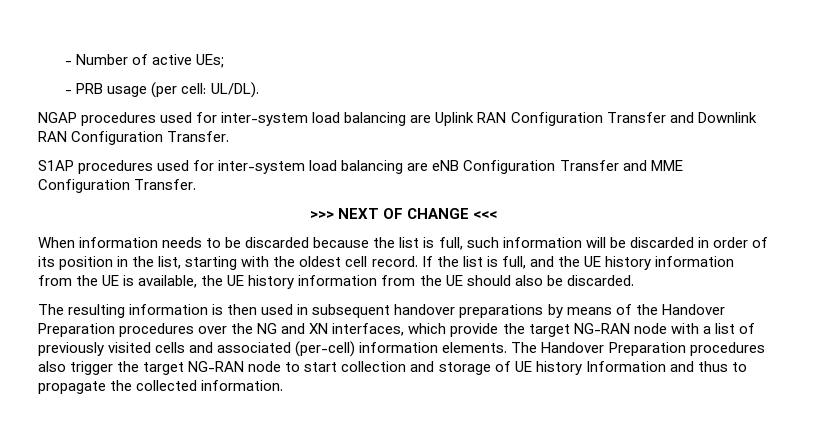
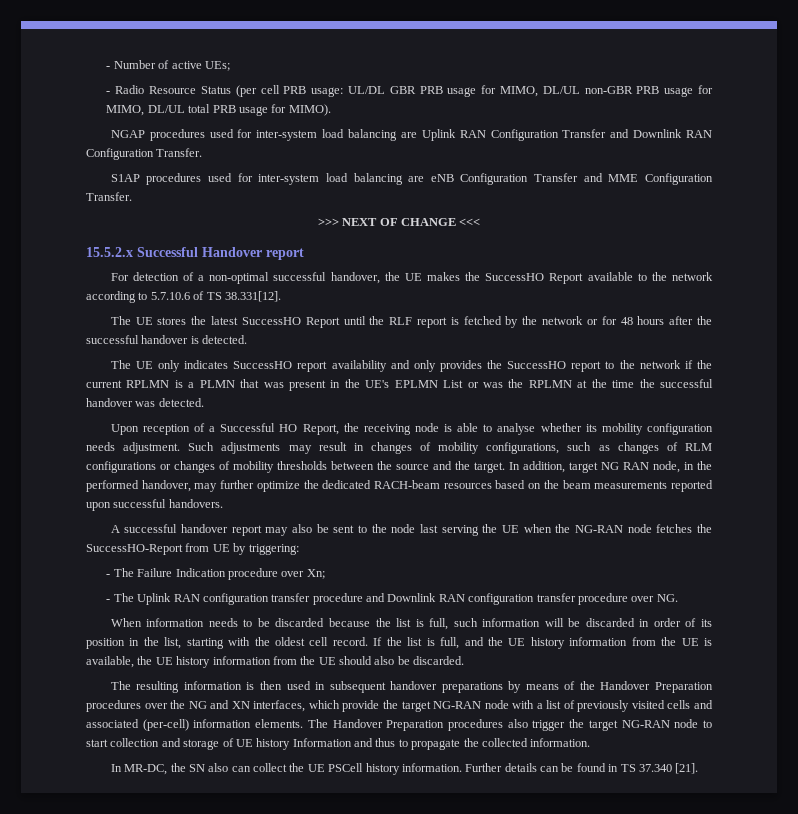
[76,82,259,98] PRB usage (per cell: UL/DL). -> [115,85,713,97] [106,104,331,116] Radio Resource Status (per cell PRB usage: UL/DL GBR PRB usage for MIMO, DL/UL non-GBR PRB usage for MIMO, DL/UL total PRB usage for MIMO).
(498, 215) none -> [86,247,304,260] [110,272,713,284] [86,291,281,303] [110,316,712,328] [86,335,248,344] [110,360,713,372] [86,379,714,391] [86,398,204,407] [110,423,714,435] [86,442,712,454] [86,461,712,473] [86,480,714,492] [86,499,223,511] [110,524,712,536] [86,543,299,555] [106,568,325,580] [106,593,678,605] // 15.5.2.x Successful Handover report // For detection of a non-optimal successful handover, the UE makes the SuccessHO Report available to the network according to 5.7.10.6 of TS 38.331[12]. // The UE stores the latest SuccessHO Report until the RLF report is fetched by the network or for 48 hours after the successful handover is detected. // The UE only indicates SuccessHO report availability and only provides the SuccessHO report to the network if the current RPLMN is a PLMN that was present in the UE's EPLMN List or was the RPLMN at the time the successful handover was detected. // Upon reception of a Successful HO Report, the receiving node is able to analyse whether its mobility configuration needs adjustment. Such adjustments may result in changes of mobility configurations, such as changes of RLM configurations or changes of mobility thresholds between the source and the target. In addition, target NG RAN node, in the performed handover, may further optimize the dedicated RACH-beam resources based on the beam measurements reported upon successful handovers. // A successful handover report may also be sent to the node last serving the UE when the NG-RAN node fetches the SuccessHO-Report from UE by triggering: // - The Failure Indication procedure over Xn; // - The Uplink RAN configuration transfer procedure and Downlink RAN configuration transfer procedure over NG.
(284, 385) none -> [110,763,699,775] // In MR-DC, the SN also can collect the UE PSCell history information. Further details can be found in TS 37.340 [21].

